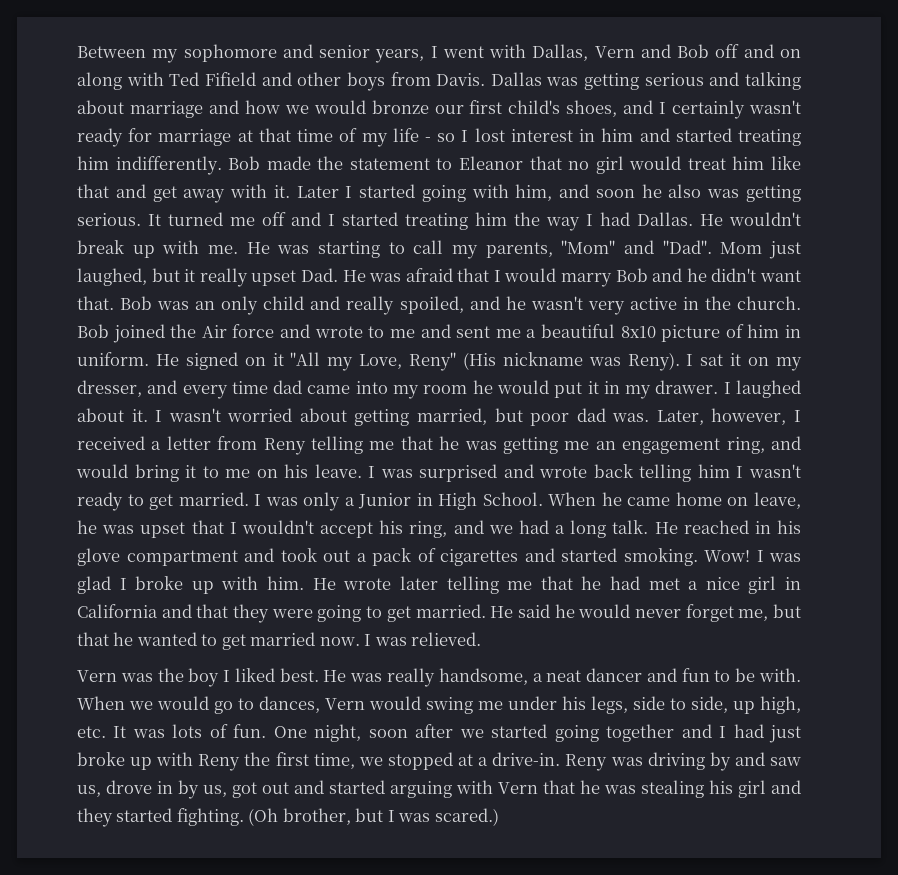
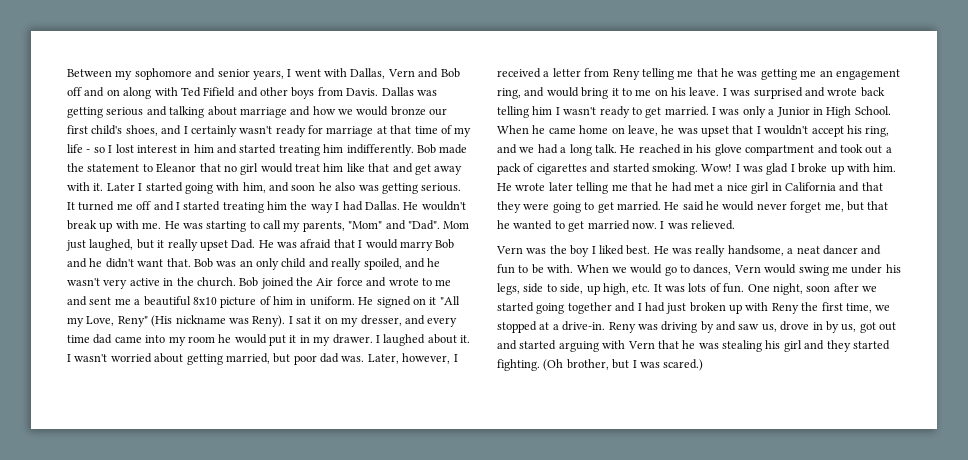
[77,752,125,766] broke -> [689,302,726,312] broken

